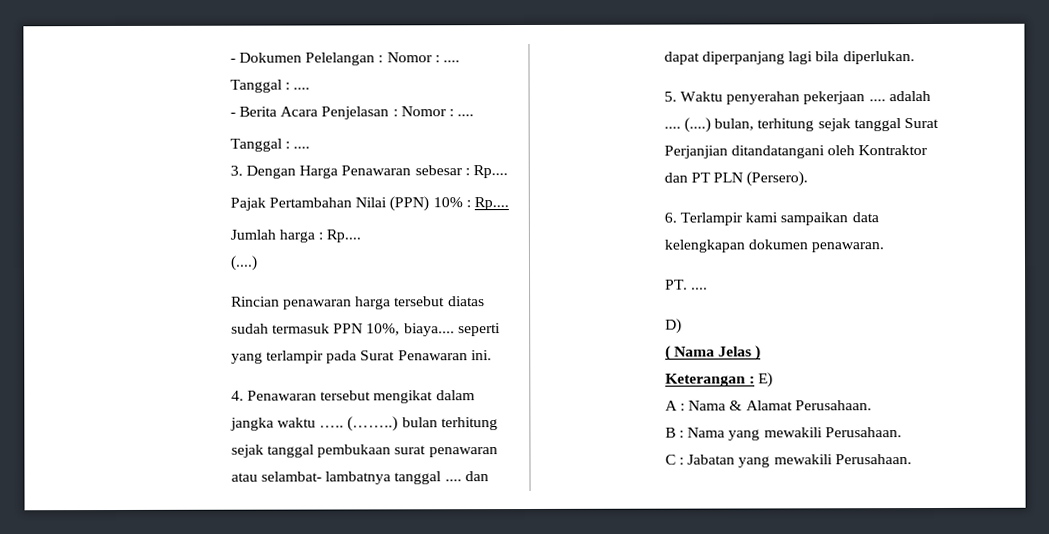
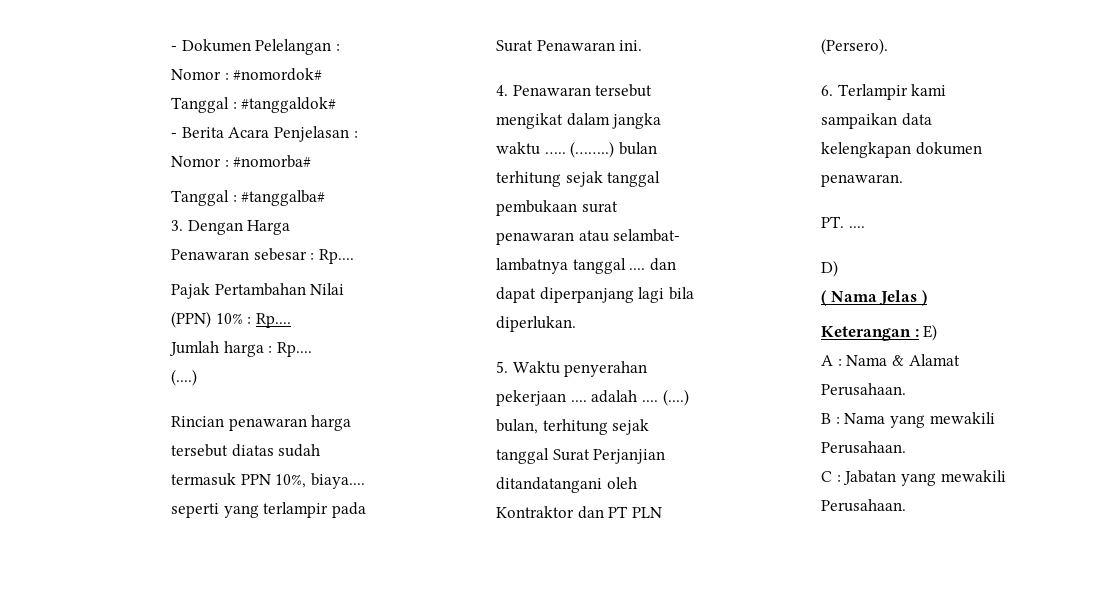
[442,60,460,63] [229,79,311,93] .... Tanggal : .... -> [233,68,323,81] [171,97,337,113] #nomordok# Tanggal : #tanggaldok#
[457,114,475,117] [229,138,311,152] .... // Tanggal : .... -> [233,155,312,168] [171,190,326,206] #nomorba# // Tanggal : #tanggalba#

